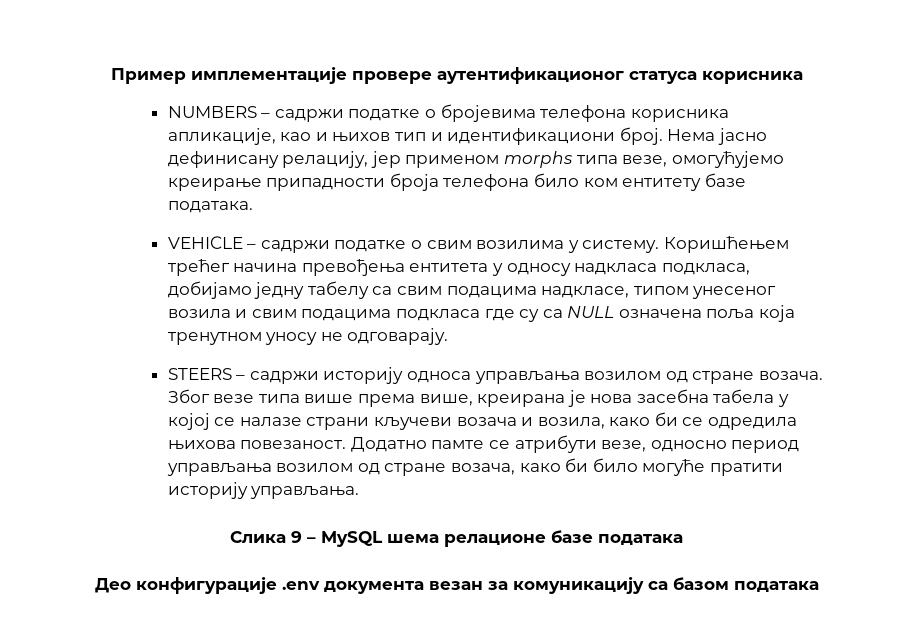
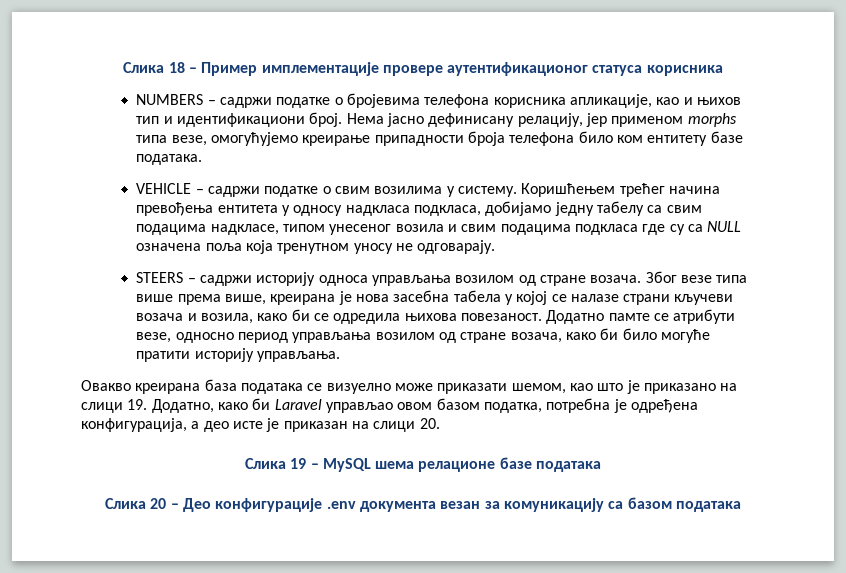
(110, 76) none -> [123,62,197,73] Слика 18 –
[230,531,302,543] // Слика 9 -> [81,379,738,394] [81,398,698,413] [81,418,440,432] [244,458,307,469] // Овакво креирана база података се визуелно може приказати шемом, као што је приказано на слици 19. Додатно, како би Laravel управљао овом базом податка, потребна је одређена конфигурација, а део исте је приказан на слици 20. // Слика 19
(683, 539) none -> [105,498,179,509] Слика 20 –

